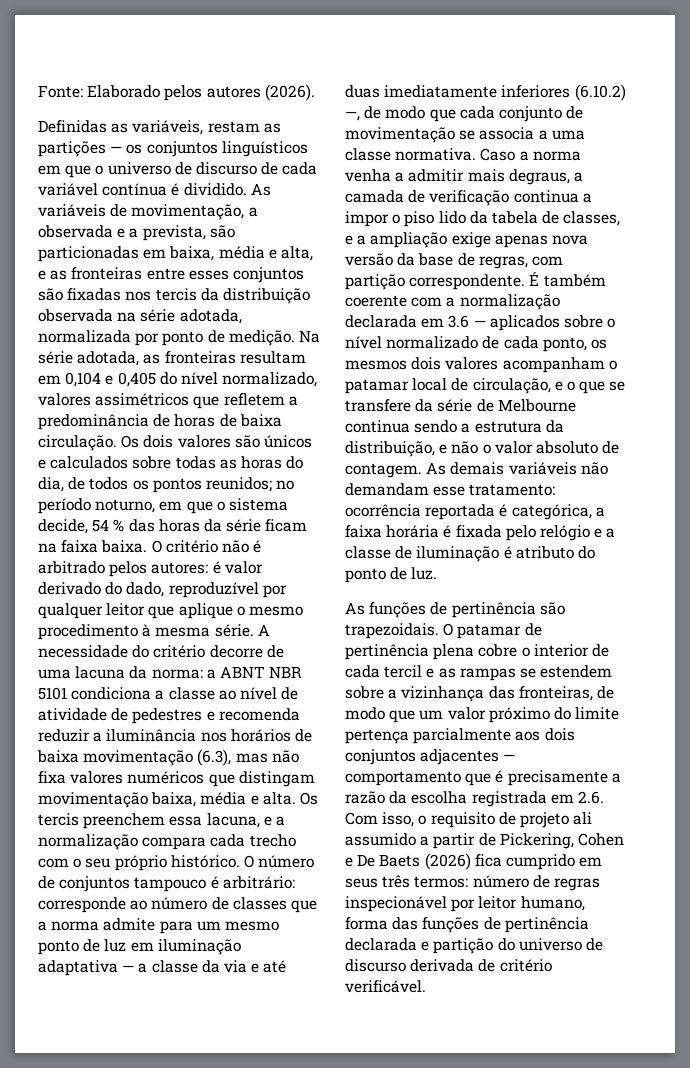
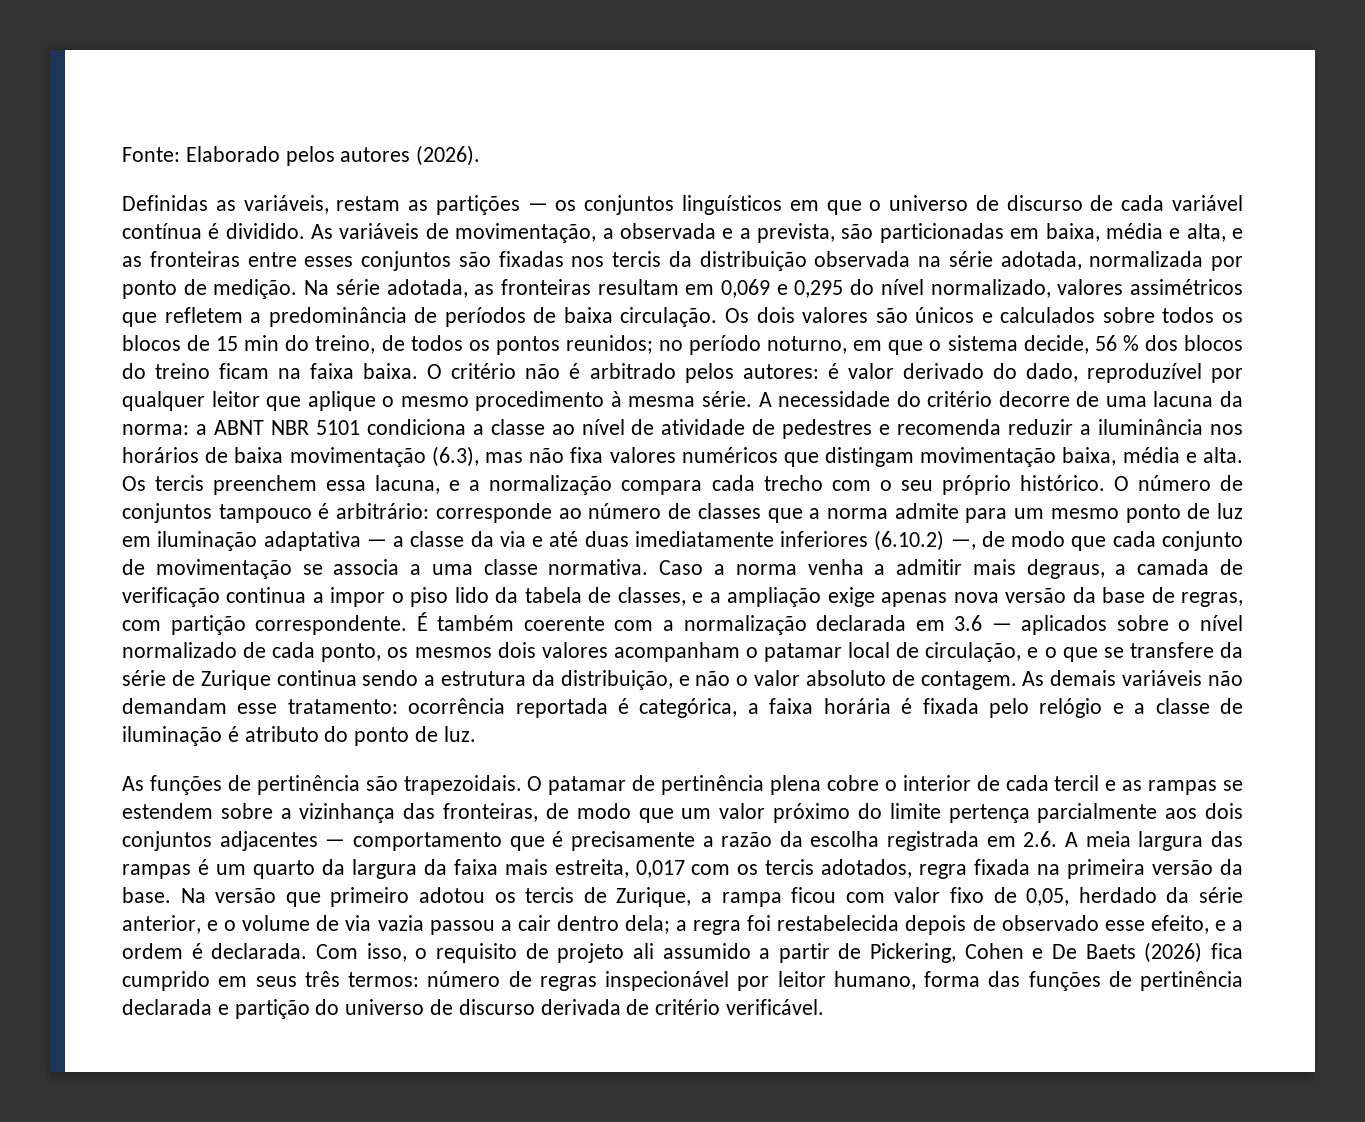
[65,372,156,387] 0,104 e 0,405 -> [721,279,844,298] 0,069 e 0,295
[174,414,216,427] horas -> [444,307,526,327] períodos
[175,456,304,469] [38,477,64,492] todas as horas do dia, -> [1162,307,1243,323] [122,335,376,354] todos os blocos de 15 min do treino,
[92,519,262,532] 54 % das horas da série -> [1094,335,1243,351] [122,363,211,379] 56 % dos blocos do treino
[497,399,576,412] Melbourne -> [200,670,271,690] Zurique
(604, 797) none -> [1065,831,1243,851] [122,859,1244,879] [122,887,1243,907] [122,915,1243,935] [122,943,308,959] A meia largura das rampas é um quarto da largura da faixa mais estreita, 0,017 com os tercis adotados, regra fixada na primeira versão da base. Na versão que primeiro adotou os tercis de Zurique, a rampa ficou com valor fixo de 0,05, herdado da série anterior, e o volume de via vazia passou a cair dentro dela; a regra foi restabelecida depois de observado esse efeito, e a ordem é declarada.

